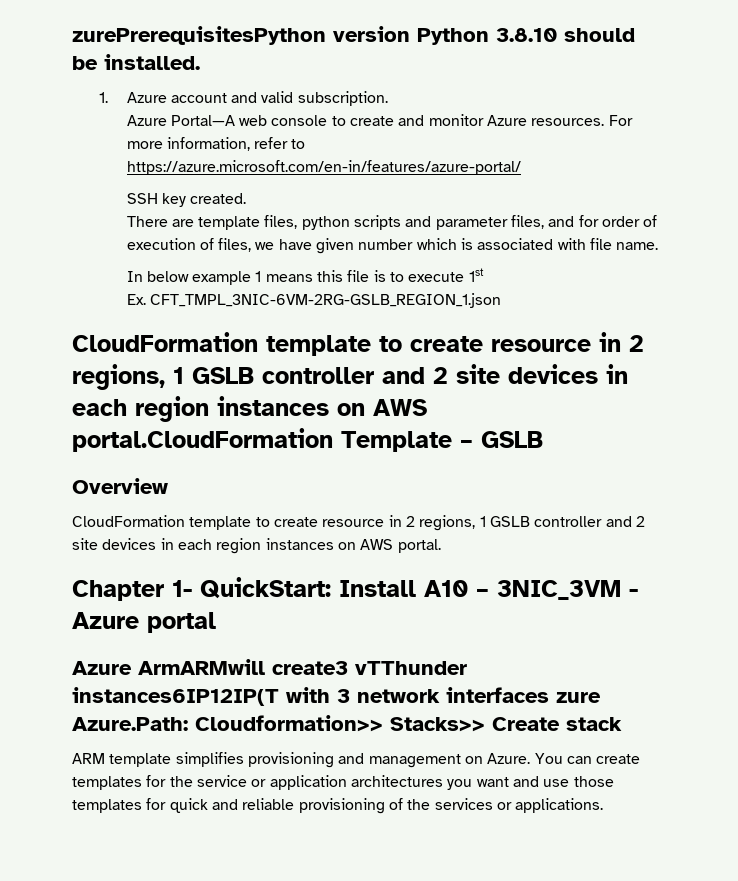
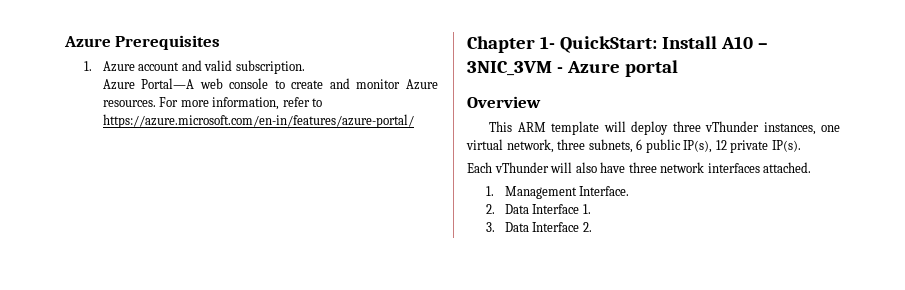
[72,26,635,45] [72,54,200,70] zurePrerequisitesPython version Python 3.8.10 should be installed. -> [64,35,221,50] Azure Prerequisites
[126,193,247,207] [126,215,658,230] [126,238,659,254] [126,268,484,285] [126,293,501,308] [72,332,644,356] [72,364,628,390] [72,396,427,422] [72,428,543,452] [72,478,168,494] [72,515,645,531] [72,538,441,554] // SSH key created. // There are template files, python scripts and parameter files, and for order of execution of files, we have given number which is associated with file name. // In below example 1 means this file is to execute 1st // Ex. CFT_TMPL_3NIC-6VM-2RG-GSLB_REGION_1.json // CloudFormation template to create resource in 2 regions, 1 GSLB controller and 2 site devices in each region instances on AWS portal.CloudFormation Template – GSLB // Overview // CloudFormation template to create resource in 2 regions, 1 GSLB controller and 2 site devices in each region instances on AWS portal. -> (414, 121) none
[72,659,467,675] [72,687,601,706] [72,715,622,732] [72,752,641,768] [72,775,614,790] [72,798,604,814] Azure ArmARMwill create3 vTThunder instances6IP12IP(T with 3 network interfaces zure Azure.Path: Cloudformation>> Stacks>> Create stack // ARM template simplifies provisioning and management on Azure. You can create templates for the service or application architectures you want and use those templates for quick and reliable provisioning of the services or applications. -> [467,96,541,108] [489,121,840,135] [466,139,801,153] [467,162,812,173] [485,186,630,199] [485,204,591,214] [485,222,592,232] Overview // This ARM template will deploy three vThunder instances, one virtual network, three subnets, 6 public IP(s), 12 private IP(s). // Each vThunder will also have three network interfaces attached. // 1. Management Interface. // 2. Data Interface 1. // 3. Data Interface 2.

